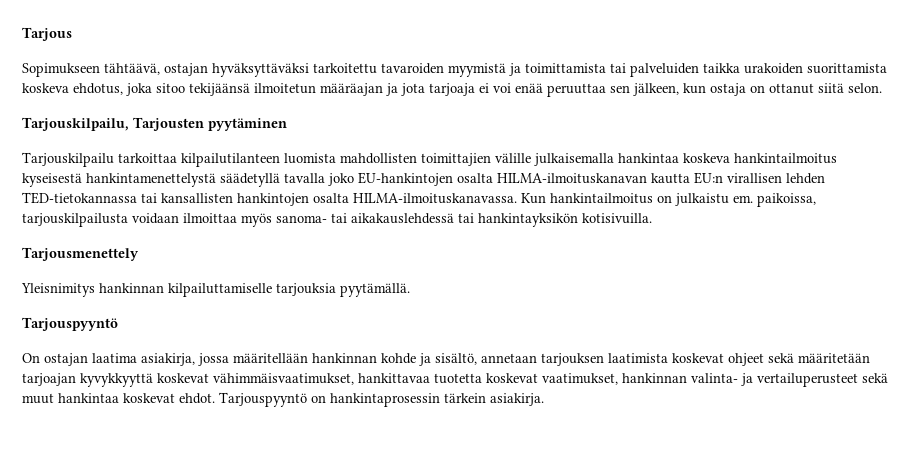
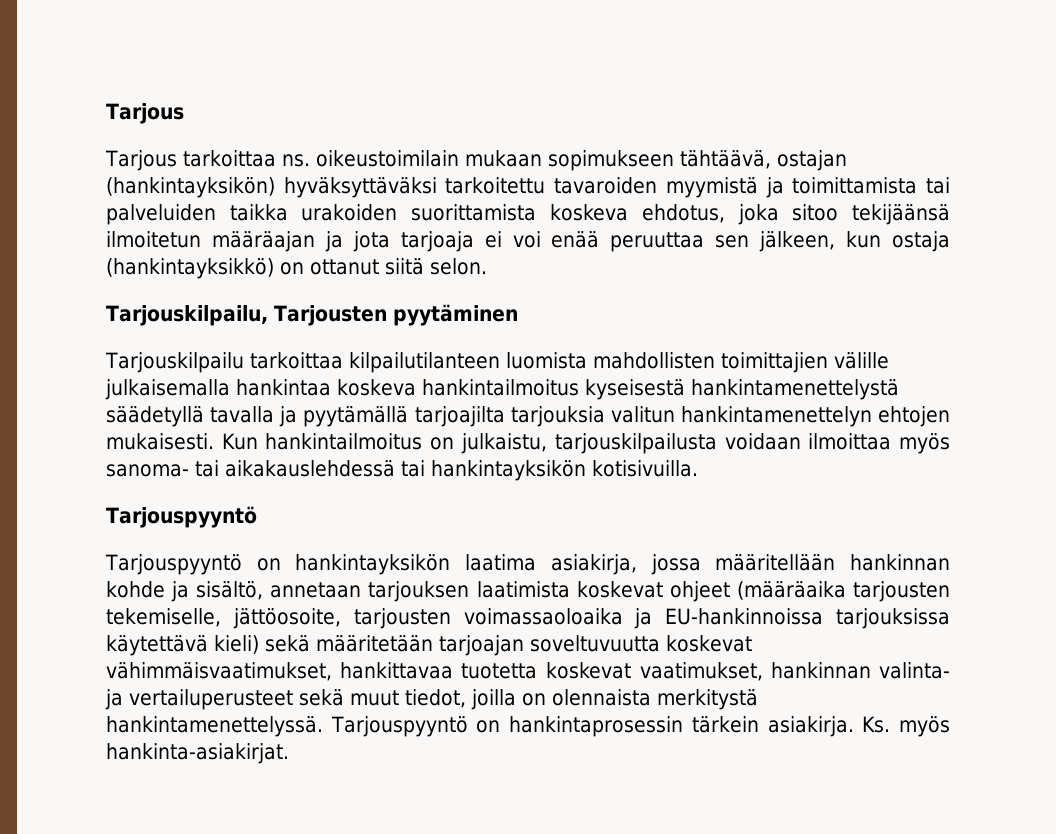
[22,63,100,77] Sopimukseen -> [105,150,674,171] Tarjous tarkoittaa ns. oikeustoimilain mukaan sopimukseen
(208, 69) none -> [106,177,275,198] (hankintayksikön)
(746, 89) none -> [106,258,274,279] (hankintayksikkö)
[328,172,825,186] [22,192,816,207] joko EU-hankintojen osalta HILMA-ilmoituskanavan kautta EU:n virallisen lehden TED-tietokannassa tai kansallisten hankintojen osalta HILMA-ilmoituskanavassa. Kun hankintailmoitus on julkaistu em. paikoissa, -> [279,406,950,427] [106,433,547,454] ja pyytämällä tarjoajilta tarjouksia valitun hankintamenettelyn ehtojen mukaisesti. Kun hankintailmoitus on julkaistu,
[22,247,139,261] [21,283,410,297] [22,317,118,331] [22,353,88,366] Tarjousmenettely // Yleisnimitys hankinnan kilpailuttamiselle tarjouksia pyytämällä. // Tarjouspyyntö // On ostajan -> [106,506,257,528] [105,554,451,575] Tarjouspyyntö // Tarjouspyyntö on hankintayksikön
(764, 359) none -> [736,581,951,602] [106,608,950,629] [106,635,259,656] (määräaika tarjousten tekemiselle, jättöosoite, tarjousten voimassaoloaika ja EU-hankinnoissa tarjouksissa käytettävä kieli)
[80,373,153,387] kyvykkyyttä -> [530,635,660,652] soveltuvuutta
[58,393,215,404] hankintaa koskevat ehdot. -> [405,689,758,710] [106,716,323,737] tiedot, joilla on olennaista merkitystä hankintamenettelyssä.
(544, 399) none -> [862,716,951,737] [106,743,289,764] Ks. myös hankinta-asiakirjat.

